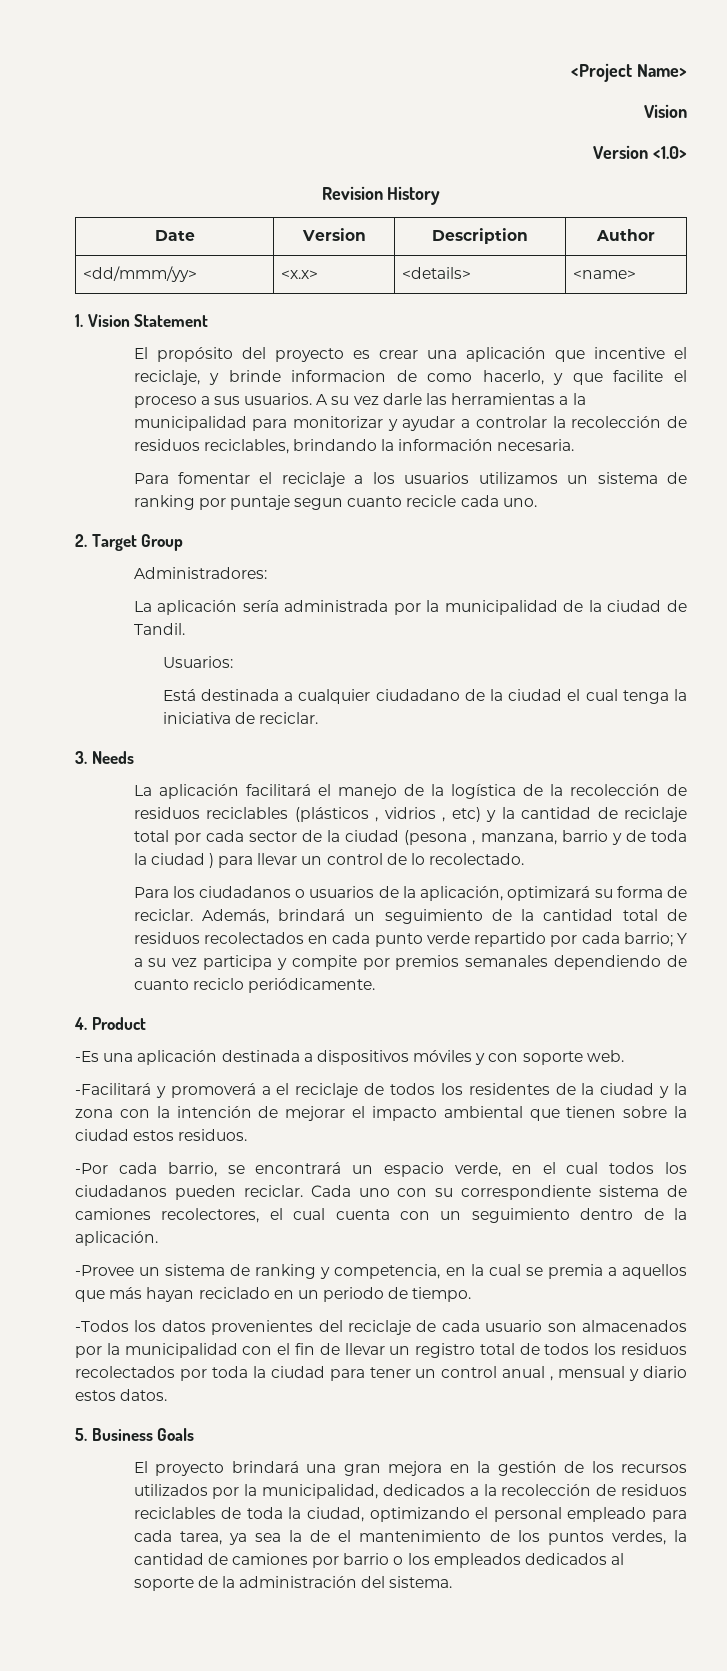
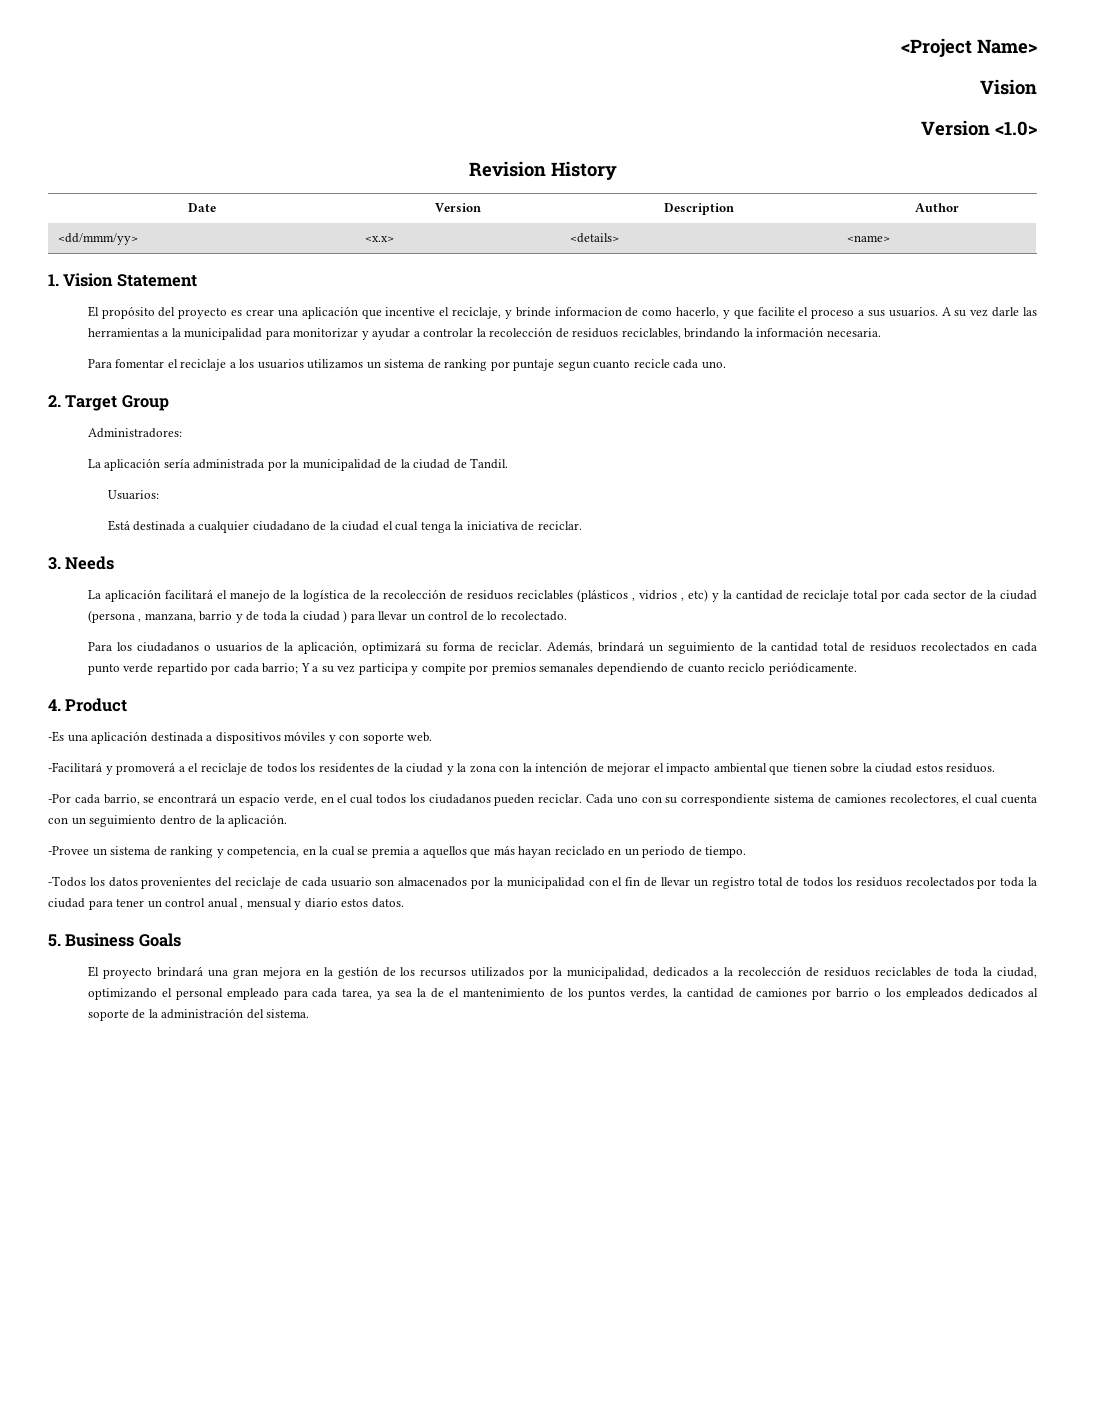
[404,830,468,845] (pesona -> [87,610,135,623] (persona

